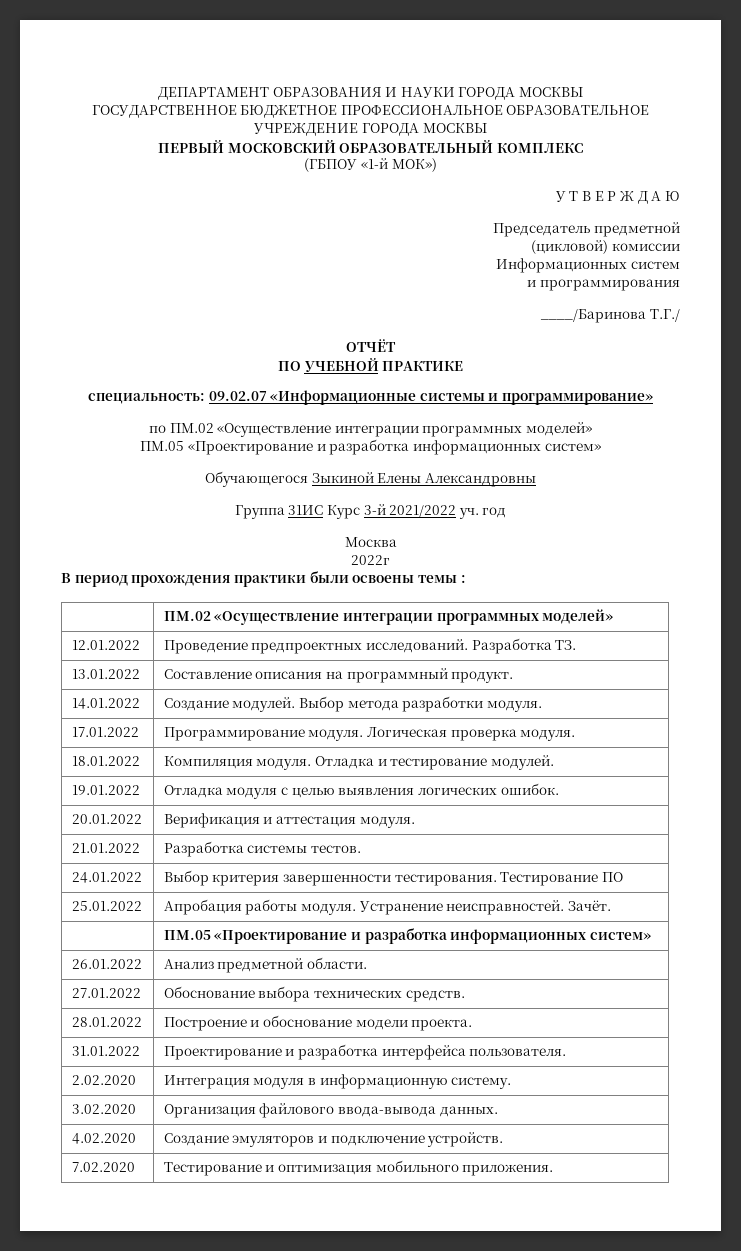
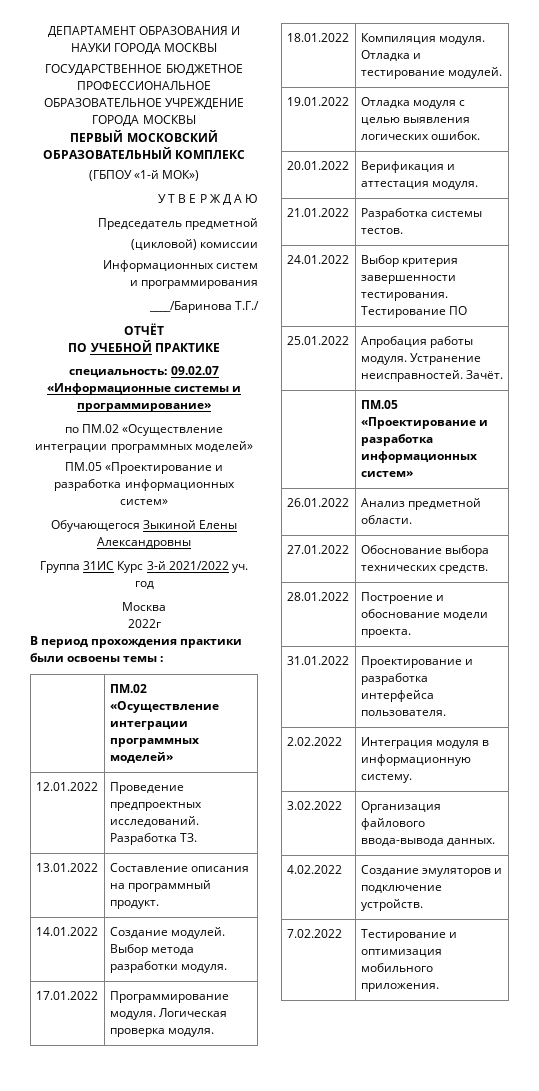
[71,1075,136,1085] 2.02.2020 -> [286,737,342,746] 2.02.2022
[71,1104,136,1114] 3.02.2020 -> [286,801,342,810] 3.02.2022
[71,1133,136,1144] 4.02.2020 -> [286,865,342,874] 4.02.2022
[71,1162,135,1172] 7.02.2020 -> [286,929,342,938] 7.02.2022

